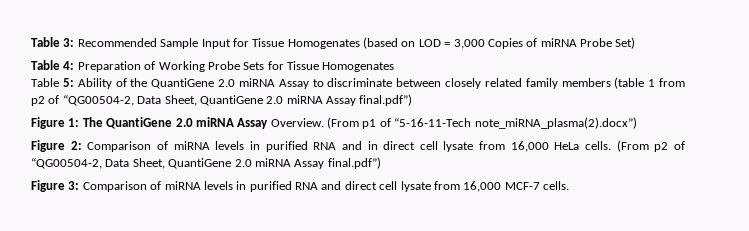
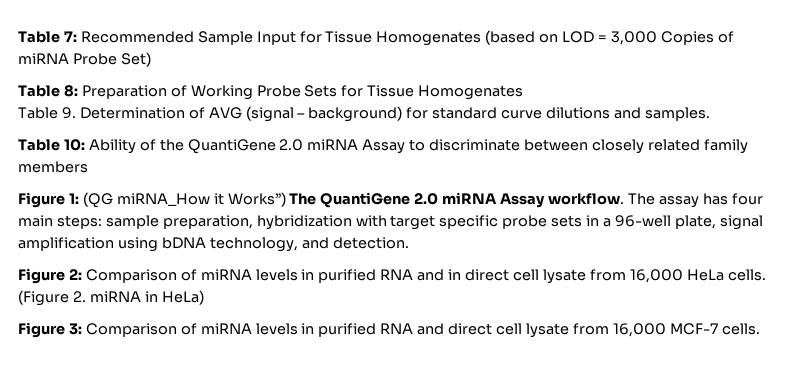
[31,37,75,47] Table 3: -> [18,31,77,43] Table 7:
[63,61,75,70] 4: -> [63,85,78,97] 8:
[62,78,74,87] 5: -> [61,106,710,122] [18,139,85,151] 9. Determination of AVG (signal – background) for standard curve dilutions and samples. // Table 10:
[614,77,685,89] [31,94,413,106] [31,117,80,129] (table 1 from p2 of “QG00504-2, Data Sheet, QuantiGene 2.0 miRNA Assay final.pdf”) // Figure 1: -> [18,192,286,208] // Figure 1: (QG miRNA_How it Works”)
[270,117,637,129] Overview. (From p1 of “5-16-11-Tech note_miRNA_plasma(2).docx”) -> [548,193,763,208] [18,215,763,230] [18,237,409,252] workflow. The assay has four main steps: sample preparation, hybridization with target specific probe sets in a 96-well plate, signal amplification using bDNA technology, and detection.
[616,140,685,152] [31,157,381,169] (From p2 of “QG00504-2, Data Sheet, QuantiGene 2.0 miRNA Assay final.pdf”) -> [18,290,204,306] (Figure 2. miRNA in HeLa)

